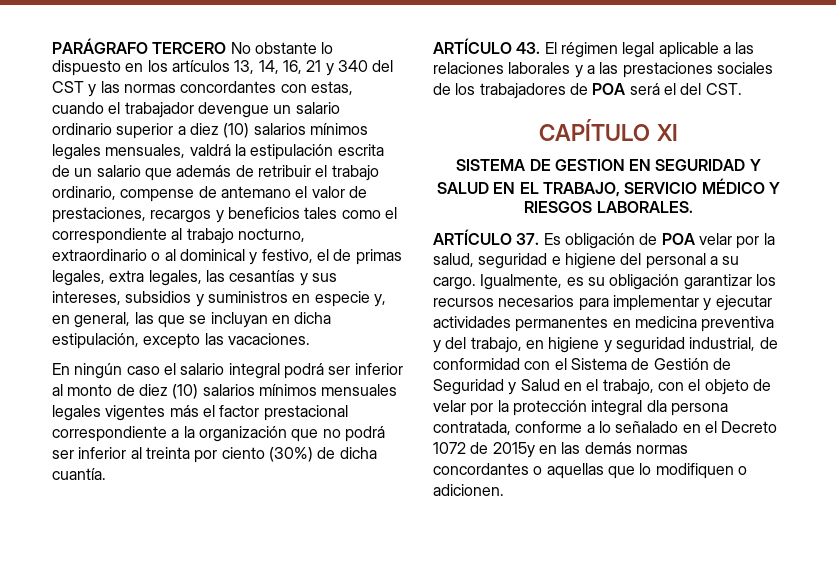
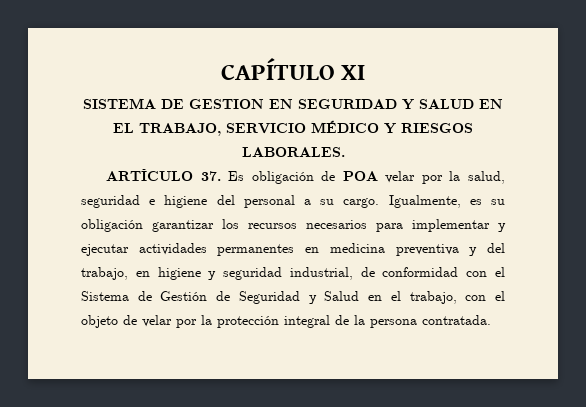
[52,38,334,54] [52,60,394,76] [52,81,353,97] [52,102,340,118] [52,123,368,139] [52,144,384,160] [52,165,379,181] [52,186,367,202] [52,207,397,223] [52,228,305,244] [52,249,402,265] [52,270,337,286] [52,291,386,307] [52,312,332,328] [52,333,310,349] [52,363,403,379] [52,384,398,399] [52,405,348,421] [52,426,385,442] [52,447,377,463] [52,468,106,480] [433,38,755,58] [433,62,773,78] [433,83,742,99] PARÁGRAFO TERCERO No obstante lo dispuesto en los artículos 13, 14, 16, 21 y 340 del CST y las normas concordantes con estas, cuando el trabajador devengue un salario ordinario superior a diez (10) salarios mínimos legales mensuales, valdrá la estipulación escrita de un salario que además de retribuir el trabajo ordinario, compense de antemano el valor de prestaciones, recargos y beneficios tales como el correspondiente al trabajo nocturno, extraordinario o al dominical y festivo, el de primas legales, extra legales, las cesantías y sus intereses, subsidios y suministros en especie y, en general, las que se incluyan en dicha estipulación, excepto las vacaciones. // En ningún caso el salario integral podrá ser inferior al monto de diez (10) salarios mínimos mensuales legales vigentes más el factor prestacional correspondiente a la organización que no podrá ser inferior al treinta por ciento (30%) de dicha cuantía. // ARTÍCULO 43. El régimen legal aplicable a las relaciones laborales y a las prestaciones sociales de los trabajadores de POA será el del CST. // -> (220, 69) none
[646,400,728,416] [433,421,778,435] [433,442,688,458] [433,463,747,479] [433,484,504,496] dla persona contratada, conforme a lo señalado en el Decreto 1072 de 2015y en las demás normas concordantes o aquellas que lo modifiquen o adicionen. -> [335,315,491,328] de la persona contratada.

